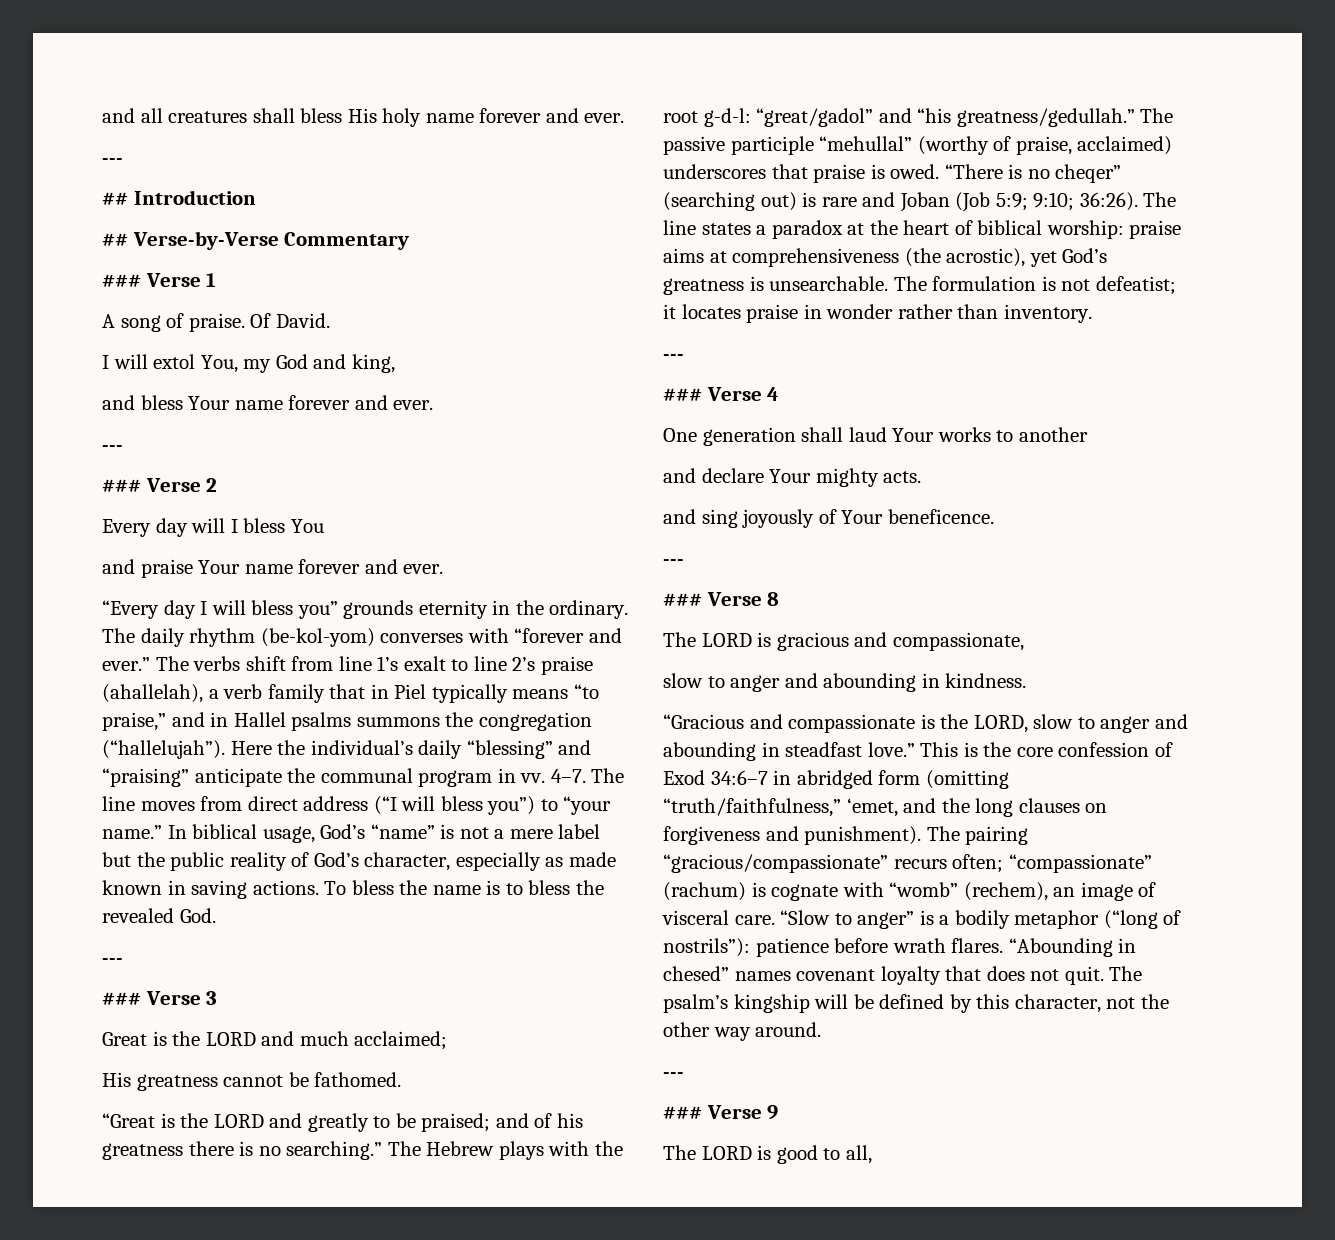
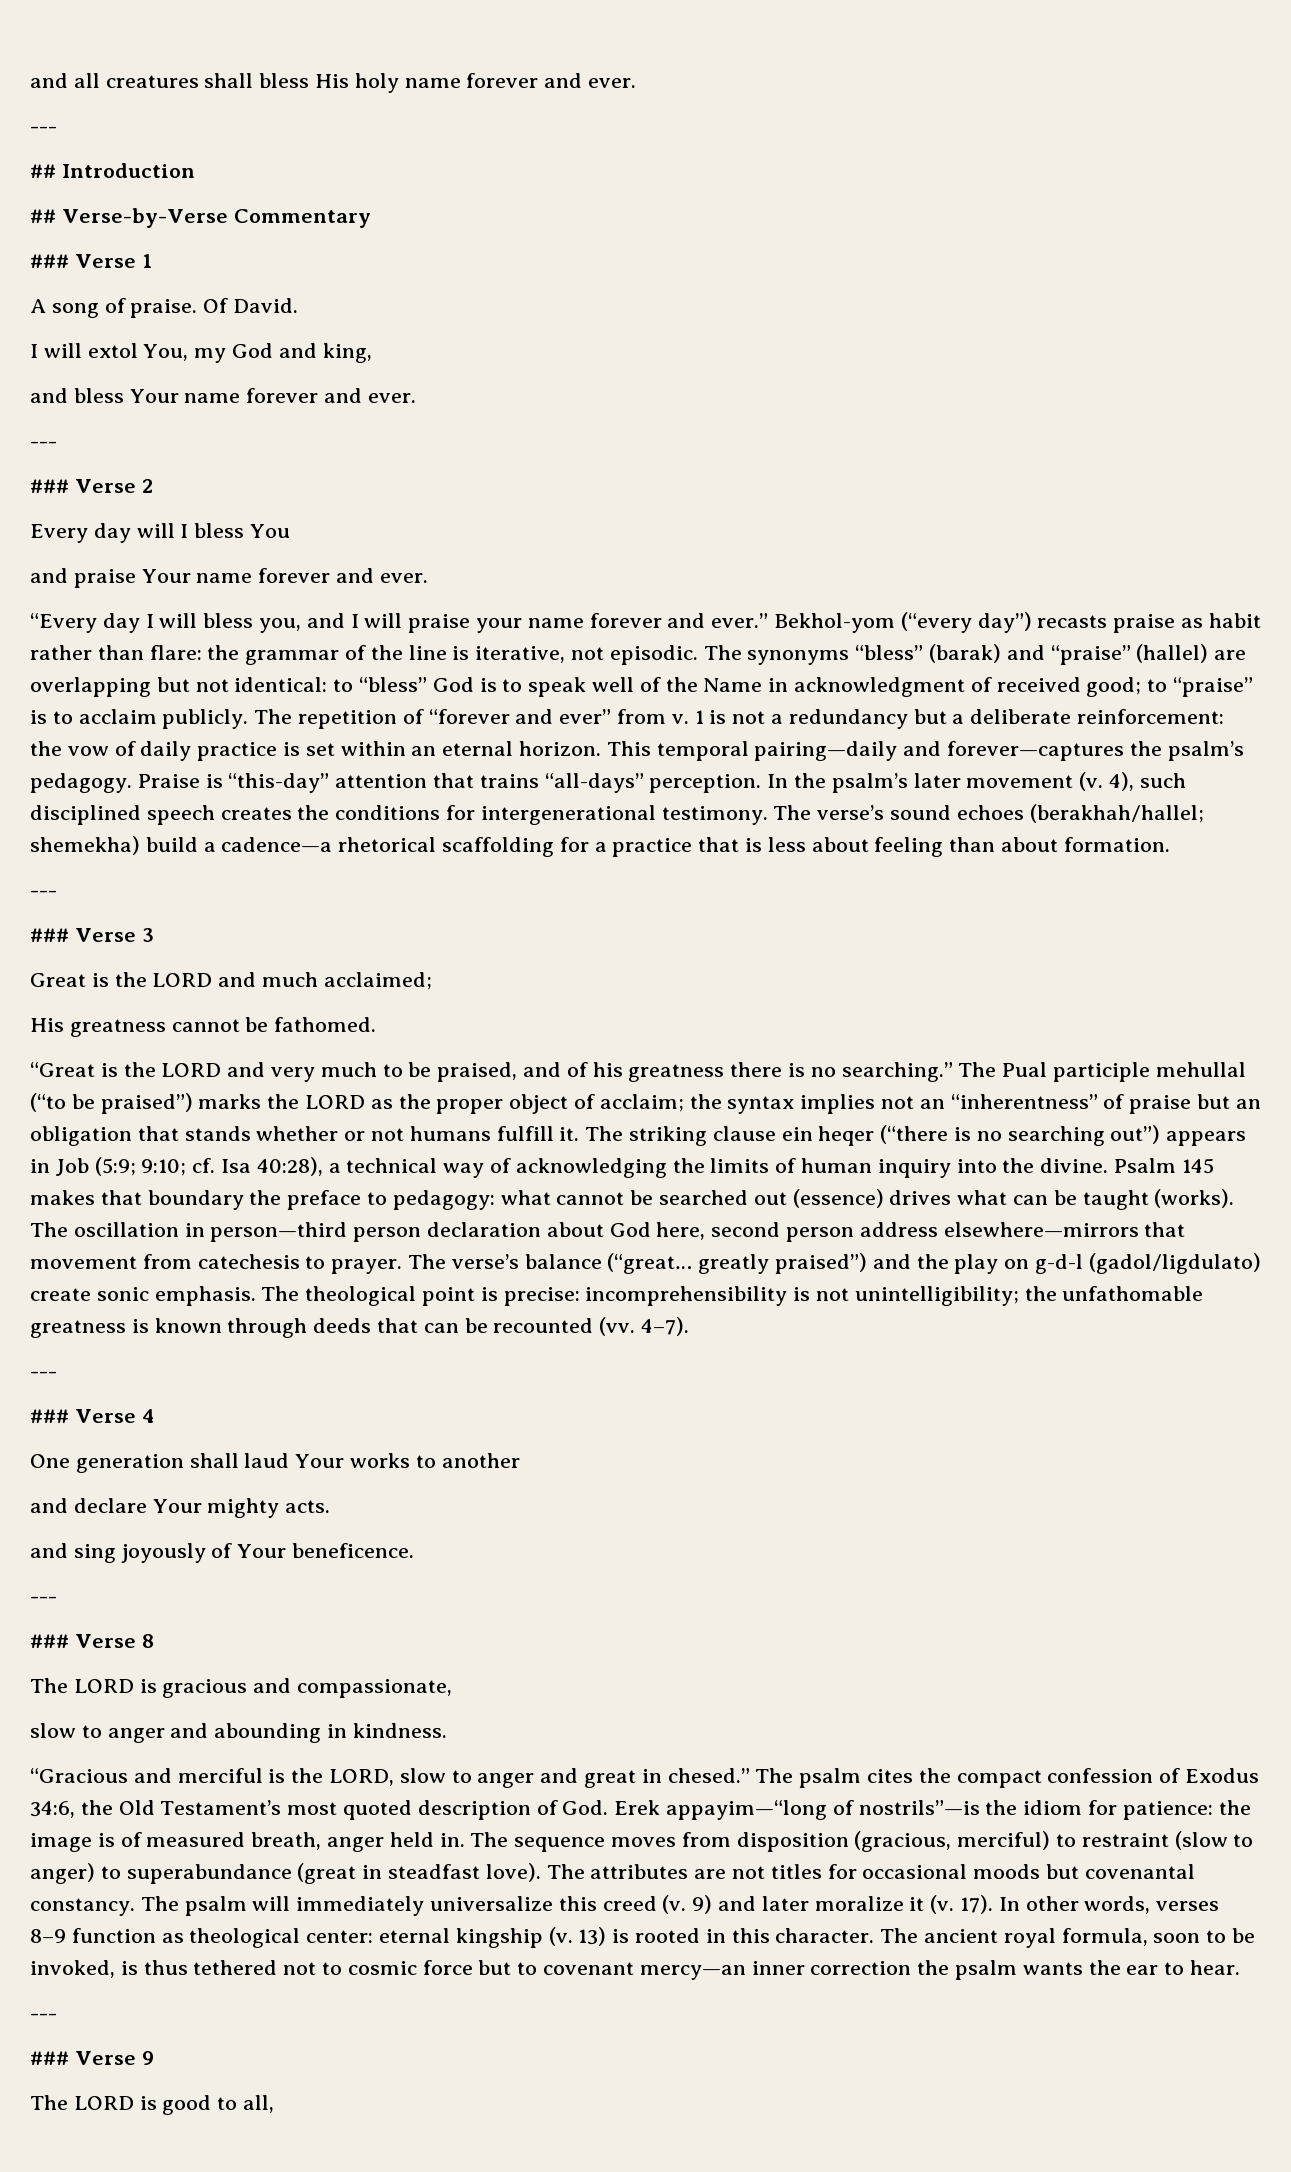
[297,600,629,619] [102,628,622,647] [102,656,593,675] [102,684,599,703] [102,712,592,731] [102,740,592,759] [102,768,625,787] [102,796,612,815] [102,824,601,843] [102,852,616,871] [102,880,604,899] [102,908,216,923] you” grounds eternity in the ordinary. The daily rhythm (be-kol-yom) converses with “forever and ever.” The verbs shift from line 1’s exalt to line 2’s praise (ahallelah), a verb family that in Piel typically means “to praise,” and in Hallel psalms summons the congregation (“hallelujah”). Here the individual’s daily “blessing” and “praising” anticipate the communal program in vv. 4–7. The line moves from direct address (“I will bless you”) to “your name.” In biblical usage, God’s “name” is not a mere label but the public reality of God’s character, especially as made known in saving actions. To bless the name is to bless the revealed God. -> [259,612,1261,633] [30,644,1247,665] [30,677,1254,697] [30,709,1225,729] [30,741,1244,761] [30,772,1186,793] [30,804,1204,825] [30,836,1170,857] you, and I will praise your name forever and ever.” Bekhol-yom (“every day”) recasts praise as habit rather than flare: the grammar of the line is iterative, not episodic. The synonyms “bless” (barak) and “praise” (hallel) are overlapping but not identical: to “bless” God is to speak well of the Name in acknowledgment of received good; to “praise” is to acclaim publicly. The repetition of “forever and ever” from v. 1 is not a redundancy but a deliberate reinforcement: the vow of daily practice is set within an eternal horizon. This temporal pairing—daily and forever—captures the psalm’s pedagogy. Praise is “this-day” attention that trains “all-days” perception. In the psalm’s later movement (v. 4), such disciplined speech creates the conditions for intergenerational testimony. The verse’s sound echoes (berakhah/hallel; shemekha) build a cadence—a rhetorical scaffolding for a practice that is less about feeling than about formation.
[307,1113,491,1132] greatly to be praised; -> [271,1062,518,1082] very much to be praised,
[426,1141,623,1160] [663,108,1174,127] [663,136,1173,155] [663,164,1122,183] [663,192,1177,212] [663,220,1182,239] [663,248,1108,267] [663,276,1176,295] [663,304,1092,323] Hebrew plays with the root g-d-l: “great/gadol” and “his greatness/gedullah.” The passive participle “mehullal” (worthy of praise, acclaimed) underscores that praise is owed. “There is no cheqer” (searching out) is rare and Joban (Job 5:9; 9:10; 36:26). The line states a paradox at the heart of biblical worship: praise aims at comprehensiveness (the acrostic), yet God’s greatness is unsearchable. The formulation is not defeatist; it locates praise in wonder rather than inventory. -> [1002,1062,1246,1082] [30,1093,1261,1114] [30,1125,1247,1146] [30,1157,1214,1178] [30,1189,1235,1210] [30,1222,1186,1242] [30,1253,1261,1274] [30,1286,1204,1306] [30,1317,690,1338] Pual participle mehullal (“to be praised”) marks the LORD as the proper object of acclaim; the syntax implies not an “inherentness” of praise but an obligation that stands whether or not humans fulfill it. The striking clause ein heqer (“there is no searching out”) appears in Job (5:9; 9:10; cf. Isa 40:28), a technical way of acknowledging the limits of human inquiry into the divine. Psalm 145 makes that boundary the preface to pedagogy: what cannot be searched out (essence) drives what can be taught (works). The oscillation in person—third person declaration about God here, second person address elsewhere—mirrors that movement from catechesis to prayer. The verse’s balance (“great… greatly praised”) and the play on g-d-l (gadol/ligdulato) create sonic emphasis. The theological point is precise: incomprehensibility is not unintelligibility; the unfathomable greatness is known through deeds that can be recounted (vv. 4–7).
[788,714,916,733] compassionate -> [177,1768,263,1783] merciful
[663,742,1173,761] [663,770,1009,789] [663,798,1108,817] [663,826,1029,845] [663,854,1152,873] [663,882,1157,901] [662,910,1182,929] [663,938,1137,957] [663,966,1143,985] [663,994,1169,1013] [663,1022,822,1041] abounding in steadfast love.” This is the core confession of Exod 34:6–7 in abridged form (omitting “truth/faithfulness,” ‘emet, and the long clauses on forgiveness and punishment). The pairing “gracious/compassionate” recurs often; “compassionate” (rachum) is cognate with “womb” (rechem), an image of visceral care. “Slow to anger” is a bodily metaphor (“long of nostrils”): patience before wrath flares. “Abounding in chesed” names covenant loyalty that does not quit. The psalm’s kingship will be defined by this character, not the other way around. -> [584,1768,1260,1788] [30,1800,1251,1820] [30,1831,1254,1852] [30,1863,1195,1884] [30,1895,1220,1916] [30,1927,1256,1948] [30,1960,1241,1980] great in chesed.” The psalm cites the compact confession of Exodus 34:6, the Old Testament’s most quoted description of God. Erek appayim—“long of nostrils”—is the idiom for patience: the image is of measured breath, anger held in. The sequence moves from disposition (gracious, merciful) to restraint (slow to anger) to superabundance (great in steadfast love). The attributes are not titles for occasional moods but covenantal constancy. The psalm will immediately universalize this creed (v. 9) and later moralize it (v. 17). In other words, verses 8–9 function as theological center: eternal kingship (v. 13) is rooted in this character. The ancient royal formula, soon to be invoked, is thus tethered not to cosmic force but to covenant mercy—an inner correction the psalm wants the ear to hear.

